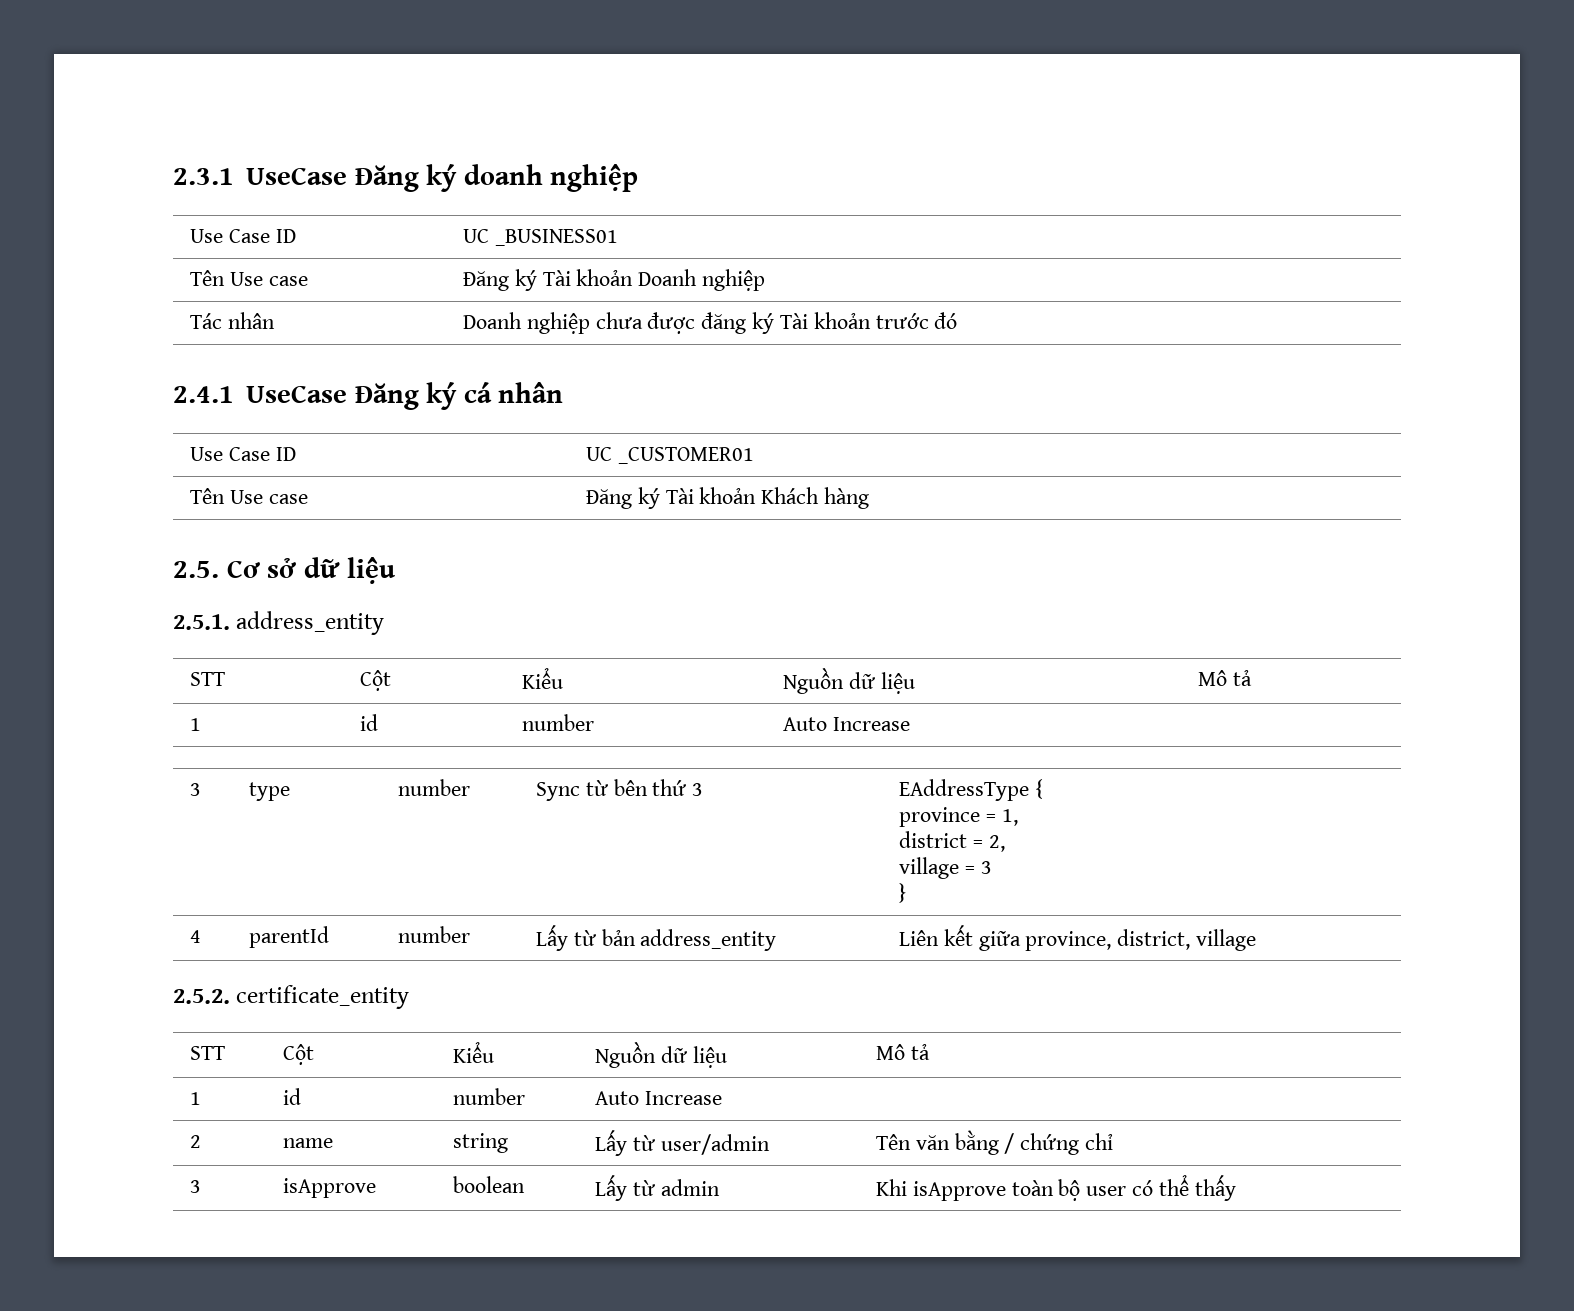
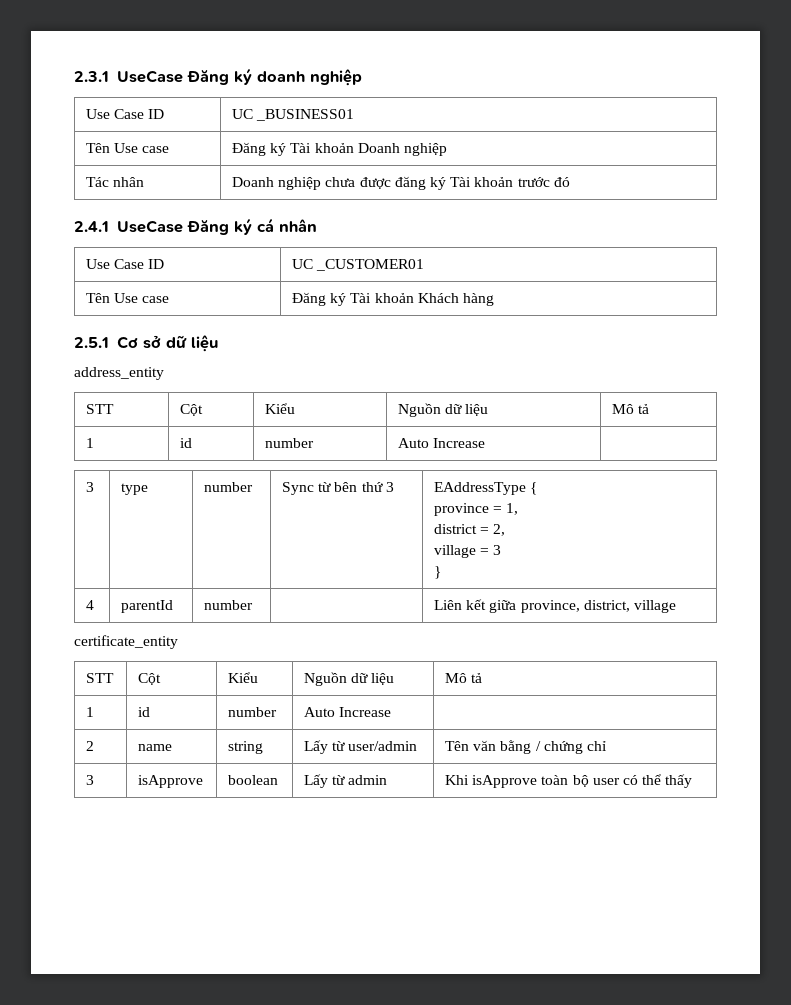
[173,561,219,578] 2.5. -> [74,337,109,348] 2.5.1
[173,614,230,630] 2.5.1. -> (218, 343) none
[536,925,777,951] Lấy từ bản address_entity -> (254, 605) none
[173,989,230,1004] 2.5.2. -> (676, 606) none

